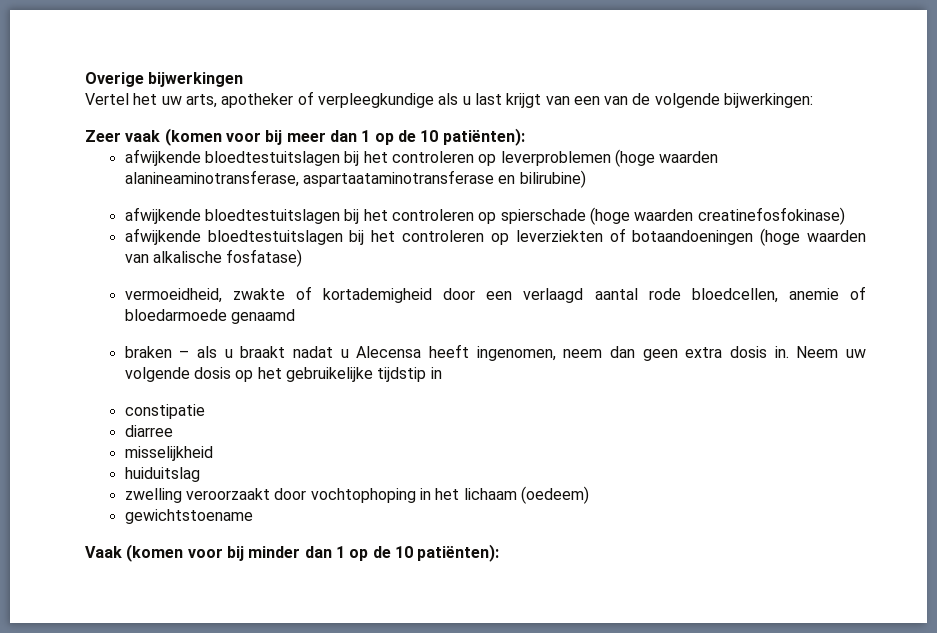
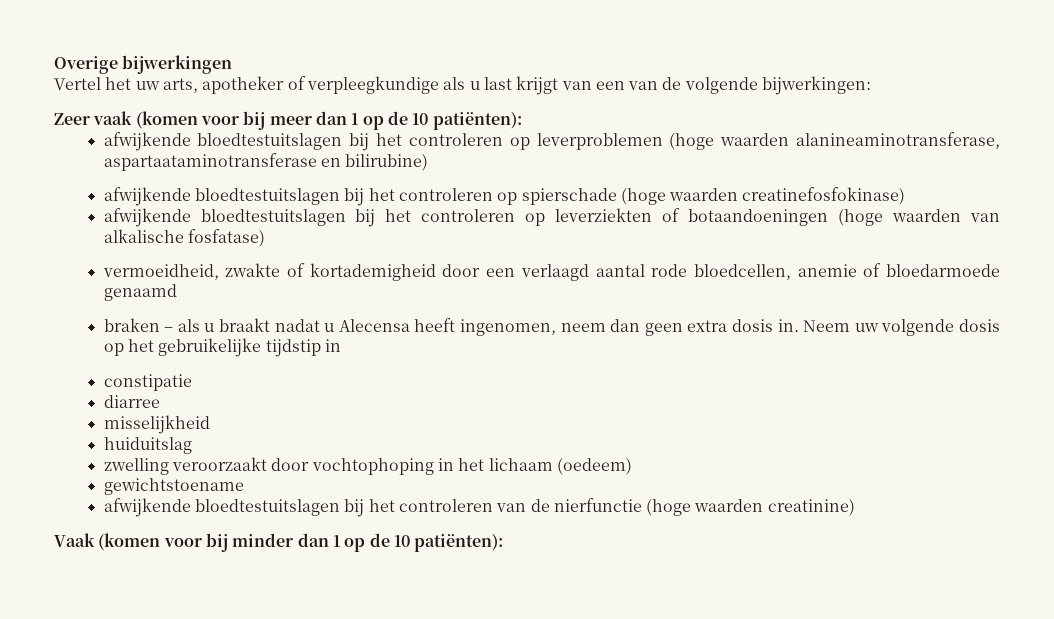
(253, 516) none -> [103,498,855,517] // afwijkende bloedtestuitslagen bij het controleren van de nierfunctie (hoge waarden creatinine)

